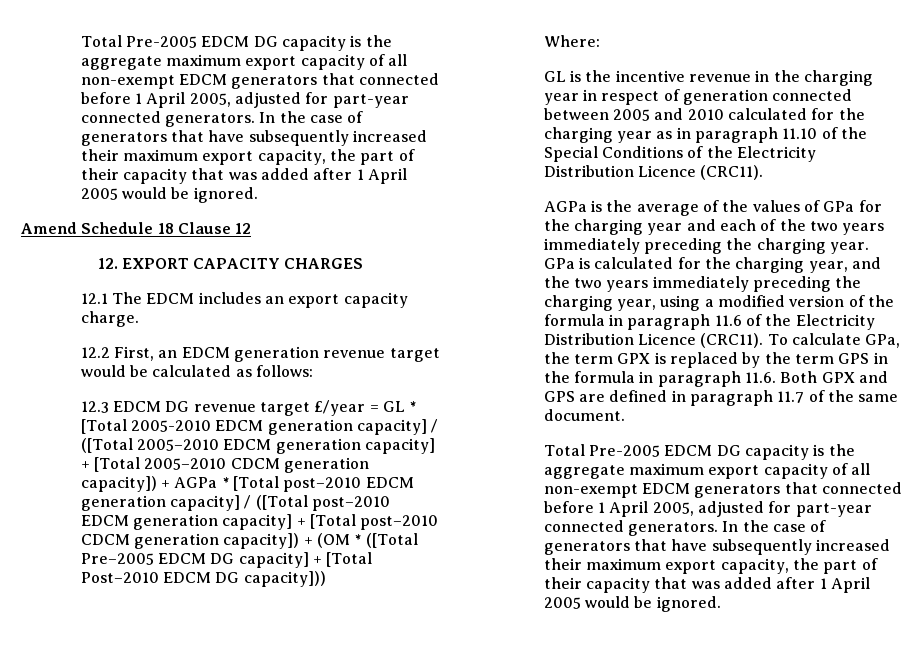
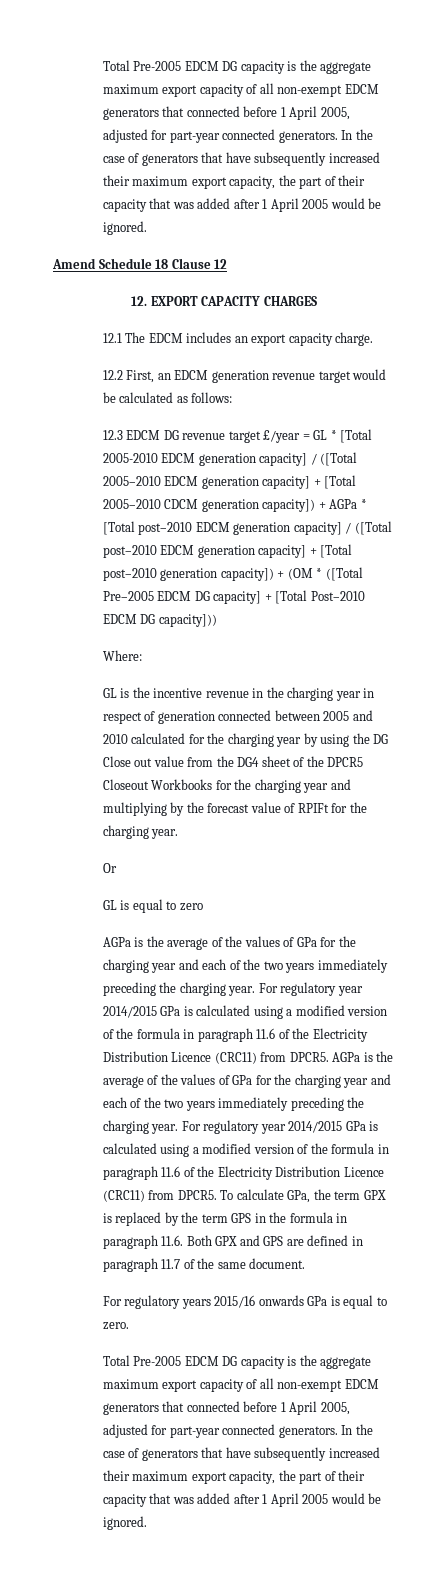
[80,534,130,545] CDCM -> (157, 574) none
[656,127,868,143] [543,146,817,162] [543,165,764,180] as in paragraph 11.10 of the Special Conditions of the Electricity Distribution Licence (CRC11). -> [303,733,389,747] [102,756,364,767] [102,779,351,793] [102,802,367,816] [102,825,179,839] [102,863,117,873] [102,899,203,913] by using the DG Close out value from the DG4 sheet of the DPCR5 Closeout Workbooks for the charging year and multiplying by the forecast value of RPIFt for the charging year. // Or // GL is equal to zero
[543,257,882,273] [543,276,862,292] [543,295,657,311] GPa is calculated for the charging year, and the two years immediately preceding the charging year, -> [258,982,363,996] [102,1005,251,1018] For regulatory year 2014/2015 GPa is calculated
[700,333,764,348] (CRC11). -> [214,1051,394,1064] [102,1074,391,1088] [102,1097,365,1111] [102,1120,379,1134] [102,1143,389,1157] [102,1166,384,1180] [102,1190,217,1202] (CRC11) from DPCR5. AGPa is the average of the values of GPa for the charging year and each of the two years immediately preceding the charging year. For regulatory year 2014/2015 GPa is calculated using a modified version of the formula in paragraph 11.6 of the Electricity Distribution Licence (CRC11) from DPCR5.
(625, 415) none -> [102,1295,387,1309] [102,1322,129,1330] // For regulatory years 2015/16 onwards GPa is equal to zero.

